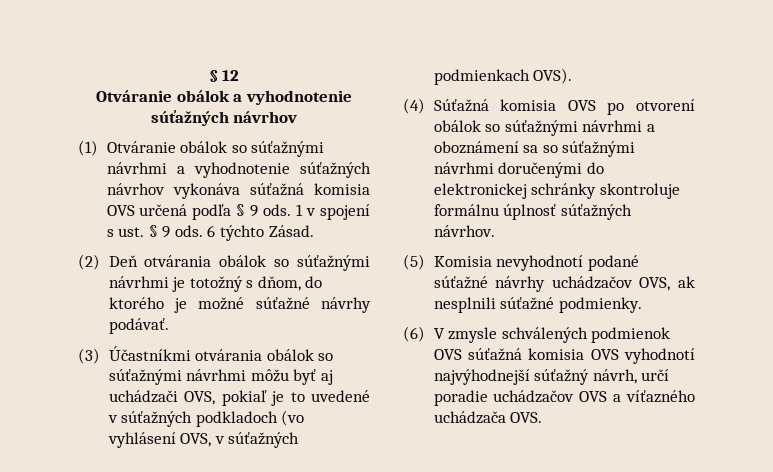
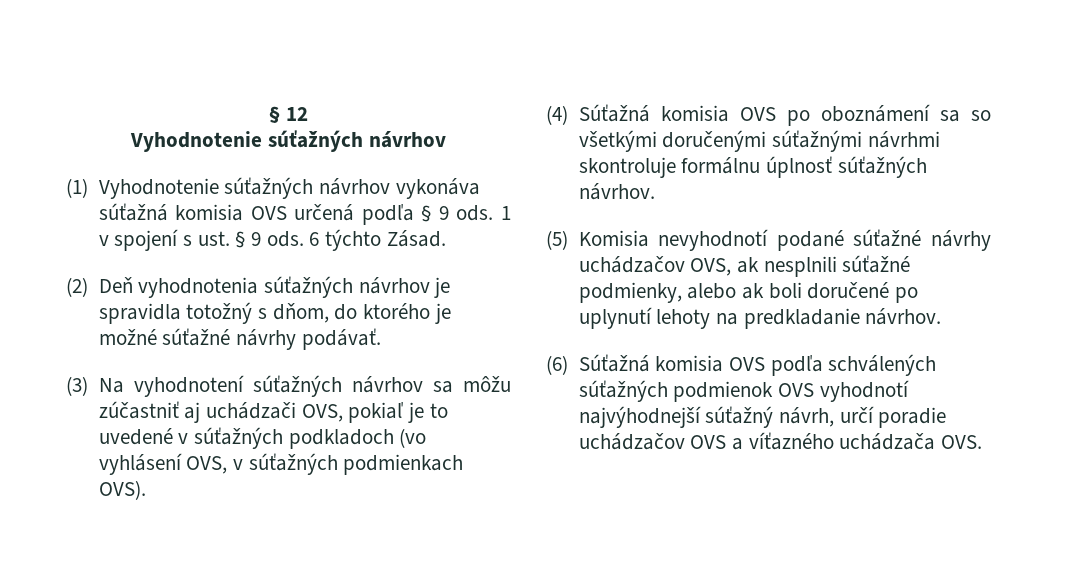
[96,90,352,105] Otváranie obálok a vyhodnotenie -> [130,131,263,152] Vyhodnotenie
[106,141,325,157] [106,162,290,178] Otváranie obálok so súťažnými návrhmi a vyhodnotenie -> [98,178,219,199] Vyhodnotenie
[144,255,370,271] [108,276,186,292] otvárania obálok so súťažnými návrhmi je -> [138,276,451,298] [98,303,181,324] vyhodnotenia súťažných návrhov je spravidla
[108,346,334,361] [108,369,317,385] Účastníkmi otvárania obálok so súťažnými návrhmi môžu byť -> [98,375,511,397] [98,401,179,419] Na vyhodnotení súťažných návrhov sa môžu zúčastniť
[636,99,695,111] [433,120,655,136] [433,141,636,157] [433,162,604,178] [433,183,597,199] otvorení obálok so súťažnými návrhmi a oboznámení sa so súťažnými návrhmi doručenými do elektronickej schránky -> [820,104,991,122] [578,130,940,152] oboznámení sa so všetkými doručenými súťažnými návrhmi
[558,297,642,313] [403,326,671,343] [433,348,585,361] podmienky. // (6) V zmysle schválených podmienok OVS súťažná komisia -> [578,282,918,303] [578,307,942,329] [546,354,937,376] [578,380,774,402] podmienky, alebo ak boli doručené po uplynutí lehoty na predkladanie návrhov. // (6) Súťažná komisia OVS podľa schválených súťažných podmienok

